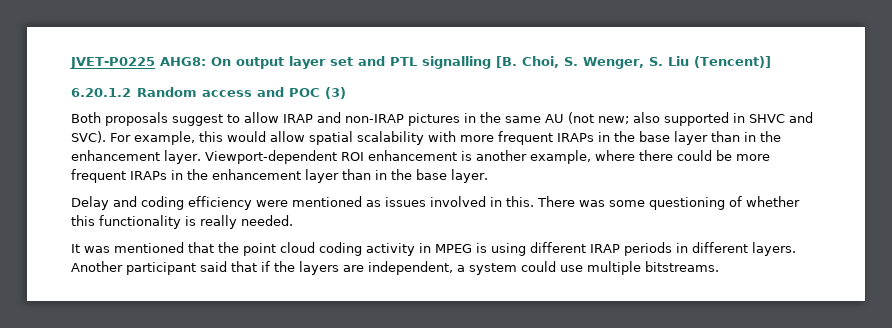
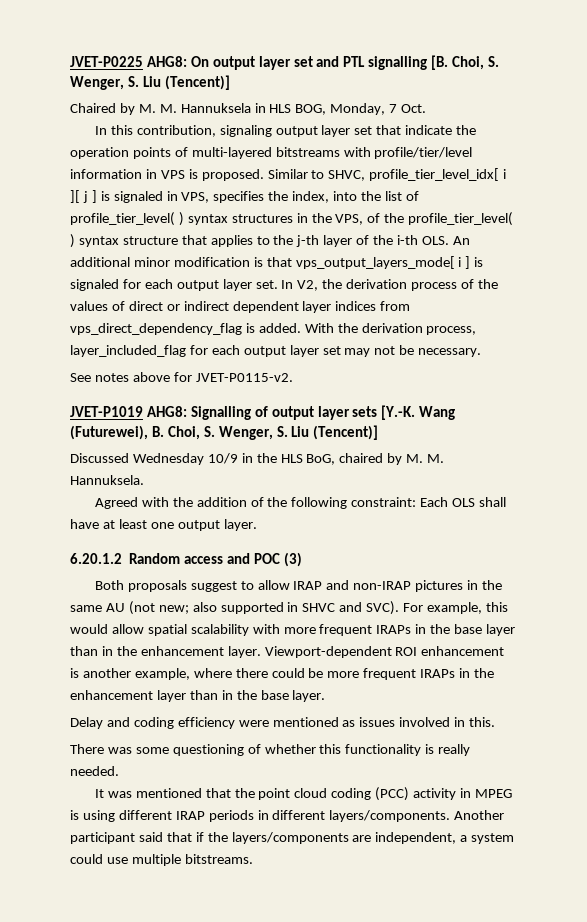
(771, 62) none -> [70,103,427,115] [94,125,477,137] [70,147,473,159] [70,168,507,181] [70,190,419,203] [70,212,514,226] [70,234,470,248] [70,256,484,269] [70,279,498,291] [70,301,411,313] [70,323,477,335] [70,345,482,357] [70,372,293,382] [70,405,456,420] [70,425,379,440] [70,453,445,465] [70,475,144,485] [94,497,507,509] [70,519,257,531] // Chaired by M. M. Hannuksela in HLS BOG, Monday, 7 Oct. // In this contribution, signaling output layer set that indicate the operation points of multi-layered bitstreams with profile/tier/level information in VPS is proposed. Similar to SHVC, profile_tier_level_idx[ i ][ j ] is signaled in VPS, specifies the index, into the list of profile_tier_level( ) syntax structures in the VPS, of the profile_tier_level( ) syntax structure that applies to the j-th layer of the i-th OLS. An additional minor modification is that vps_output_layers_mode[ i ] is signaled for each output layer set. In V2, the derivation process of the values of direct or indirect dependent layer indices from vps_direct_dependency_flag is added. With the derivation process, layer_included_flag for each output layer set may not be necessary. // See notes above for JVET-P0115-v2. // JVET-P1019 AHG8: Signalling of output layer sets [Y.-K. Wang (Futurewei), B. Choi, S. Wenger, S. Liu (Tencent)] // Discussed Wednesday 10/9 in the HLS BoG, chaired by M. M. Hannuksela. // Agreed with the addition of the following constraint: Each OLS shall have at least one output layer.
(534, 201) none -> (496, 722) //
(362, 249) none -> [375,787,410,801] (PCC)
[752,242,796,256] layers. -> [329,810,451,822] layers/components.
[299,261,339,275] layers -> [231,832,349,844] layers/components

